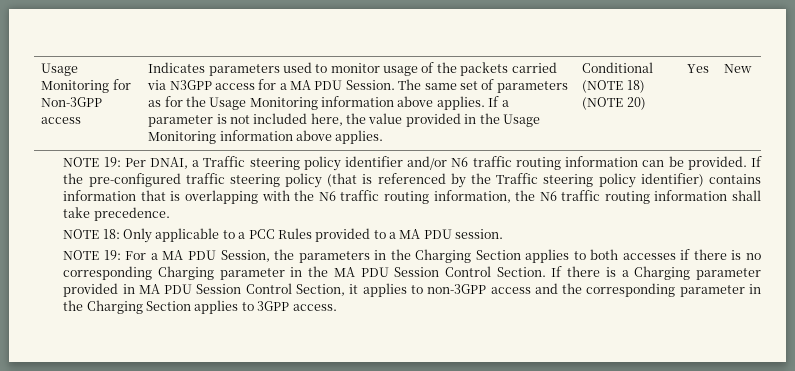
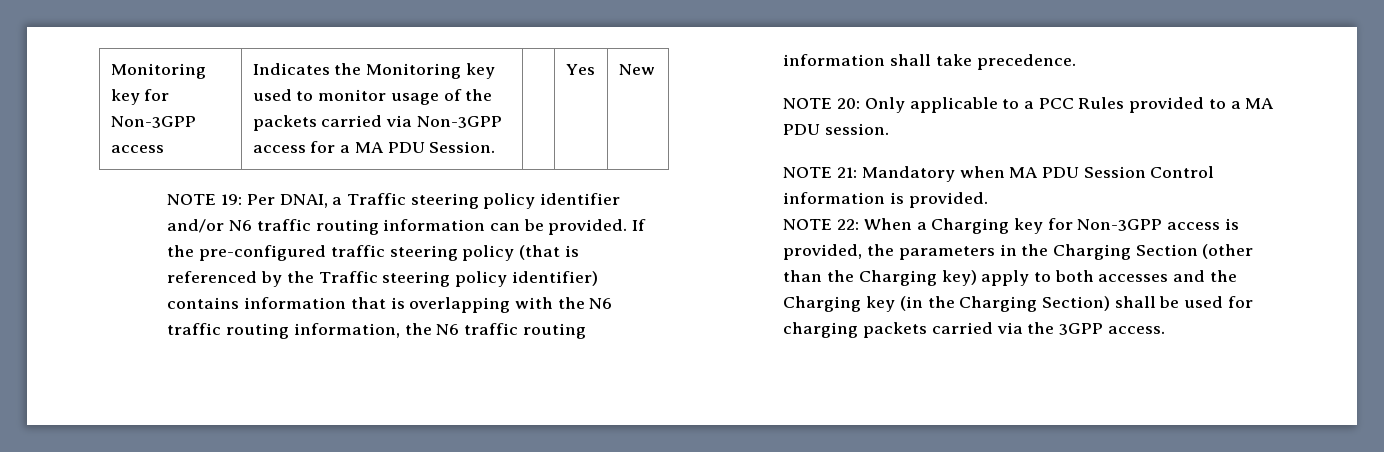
[41,63,79,76] [41,80,110,93] Usage Monitoring -> [110,63,206,79] [110,89,140,105] Monitoring key
[208,64,280,76] parameters -> [334,63,495,79] the Monitoring key
[169,80,212,90] N3GPP -> [416,116,502,128] Non-3GPP
[398,79,568,93] [148,96,509,110] [148,113,540,127] [148,130,384,144] [582,62,654,73] [582,80,645,93] [582,97,646,110] The same set of parameters as for the Usage Monitoring information above applies. If a parameter is not included here, the value provided in the Usage Monitoring information above applies. | Conditional (NOTE 18) (NOTE 20) -> (496, 147) |
[102,229,120,239] 18: -> [837,98,861,109] 20:
[103,250,270,262] 19: For a MA PDU Session, -> [837,166,1215,182] [783,192,988,208] [783,218,1239,234] [783,244,863,260] 21: Mandatory when MA PDU Session Control information is provided. // NOTE 22: When a Charging key for Non-3GPP access is provided,
[525,249,762,263] [63,266,761,280] [63,283,762,297] [63,300,254,314] applies to both accesses if there is no corresponding Charging parameter in the MA PDU Session Control Section. If there is a Charging parameter provided in MA PDU Session Control Section, it applies to non-3GPP access and the corresponding parameter in the Charging Section applies to -> [1202,244,1254,259] [783,270,1237,286] [783,296,1253,312] [783,322,1055,338] (other than the Charging key) apply to both accesses and the Charging key (in the Charging Section) shall be used for charging packets carried via the

